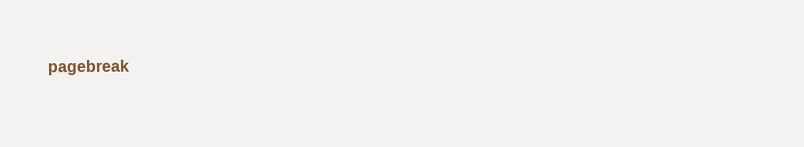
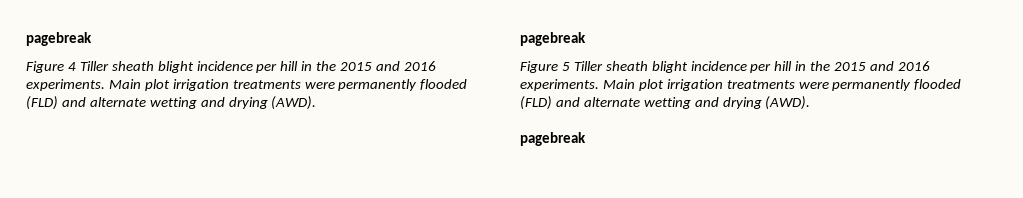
[47,59,130,76] pagebreak -> [26,32,92,46] [26,61,436,73] [26,79,468,91] [26,96,317,110] [520,32,586,46] [520,61,930,73] [520,79,962,91] [520,96,811,110] [520,132,586,146] pagebreak // Figure 4 Tiller sheath blight incidence per hill in the 2015 and 2016 experiments. Main plot irrigation treatments were permanently flooded (FLD) and alternate wetting and drying (AWD). // pagebreak // Figure 5 Tiller sheath blight incidence per hill in the 2015 and 2016 experiments. Main plot irrigation treatments were permanently flooded (FLD) and alternate wetting and drying (AWD). // pagebreak

